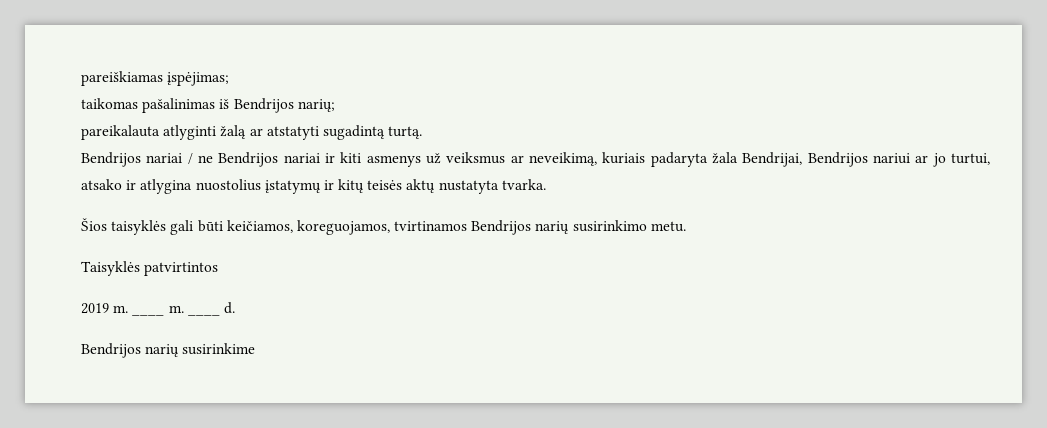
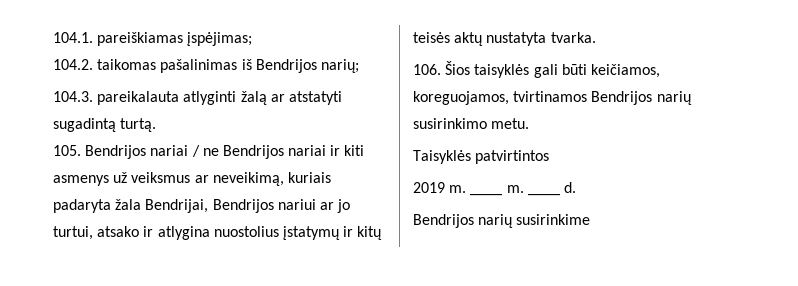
(81, 78) none -> [53,32,93,43] 104.1.
(230, 79) none -> [53,59,93,70] 104.2.
(335, 105) none -> [53,91,93,102] 104.3.
(423, 132) none -> [53,145,81,156] 105.
(546, 184) none -> [413,64,441,75] 106.

